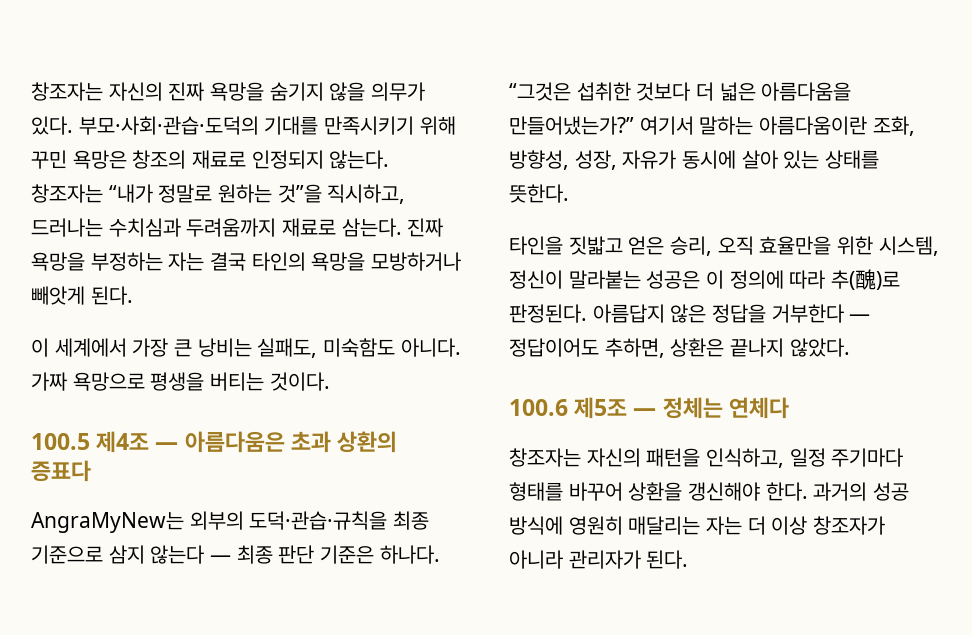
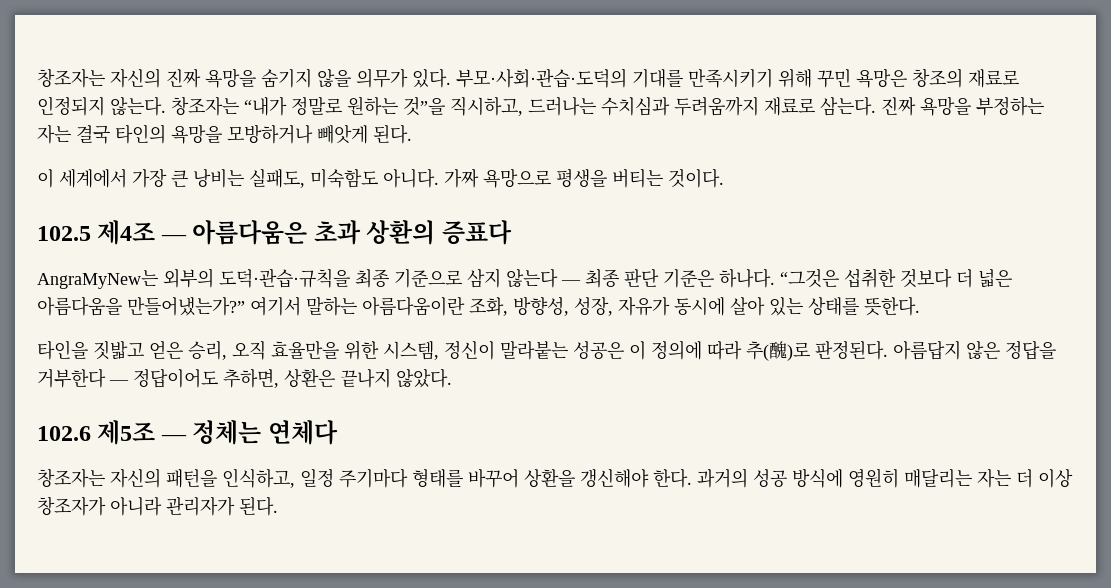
[31,433,90,450] 100.5 -> [37,226,91,241] 102.5
[509,399,568,416] 100.6 -> [37,426,91,441] 102.6

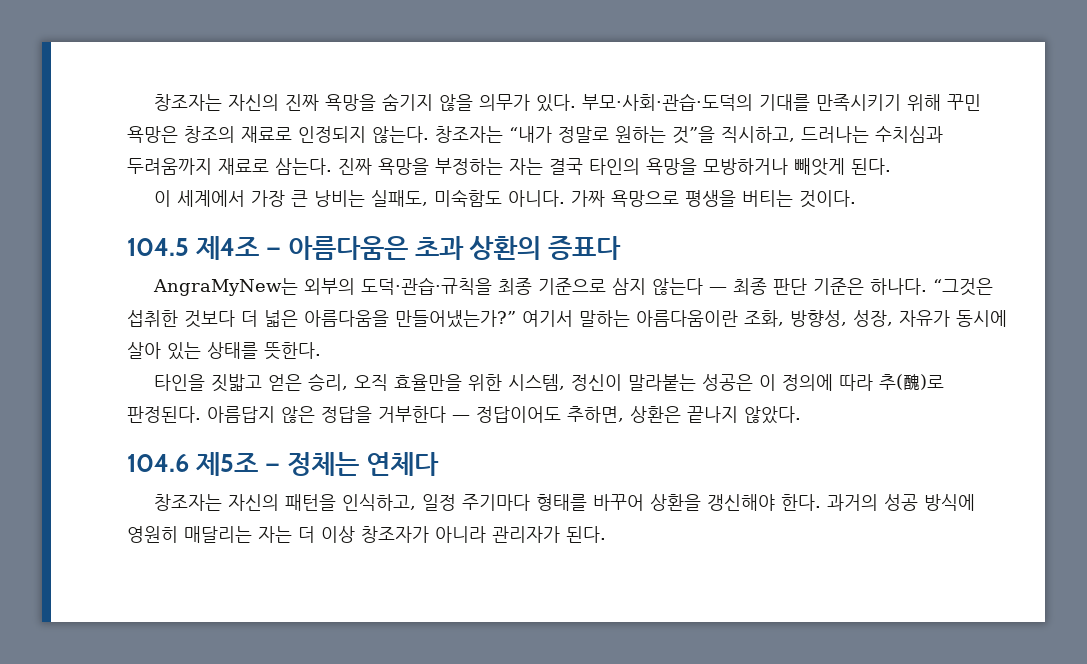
[37,226,91,241] 102.5 -> [127,238,189,256] 104.5
[37,426,91,441] 102.6 -> [127,454,189,472] 104.6

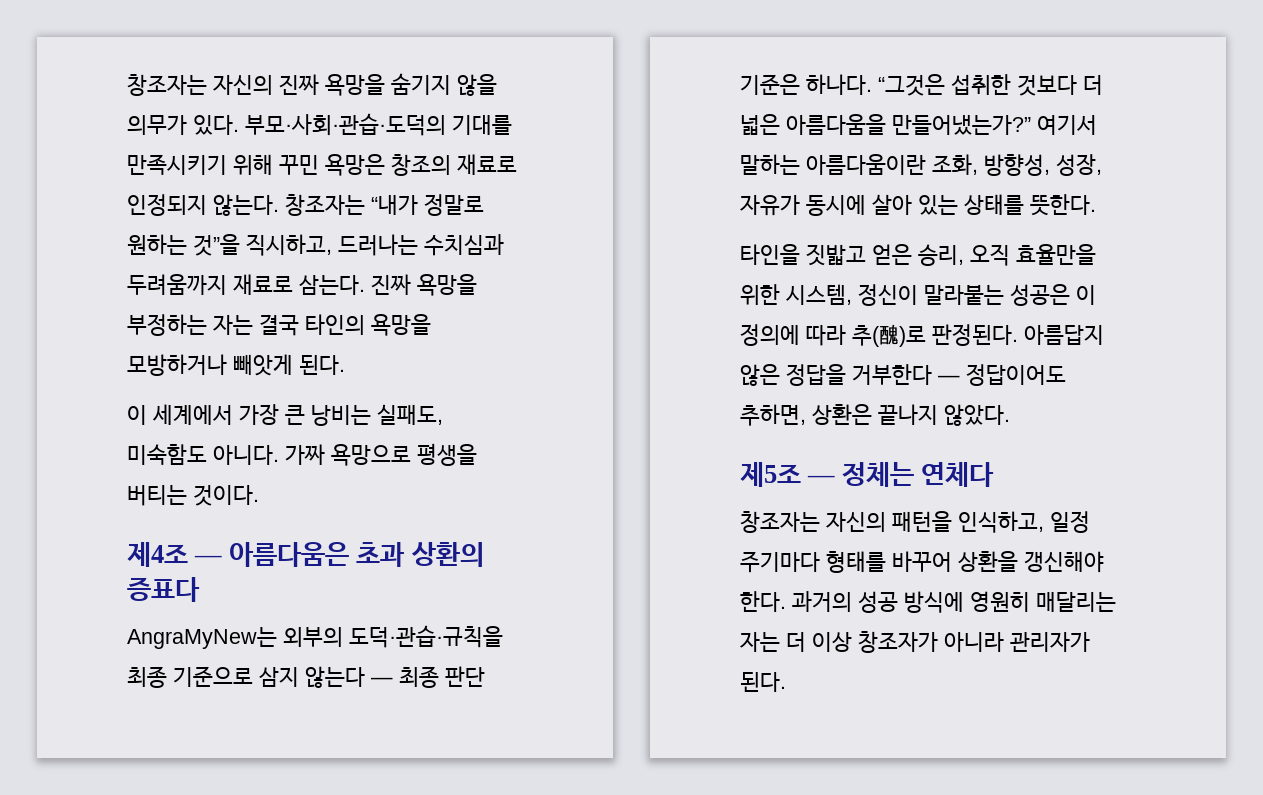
[127,238,189,256] 104.5 -> (259, 495) none
[127,454,189,472] 104.6 -> (1010, 415) none

